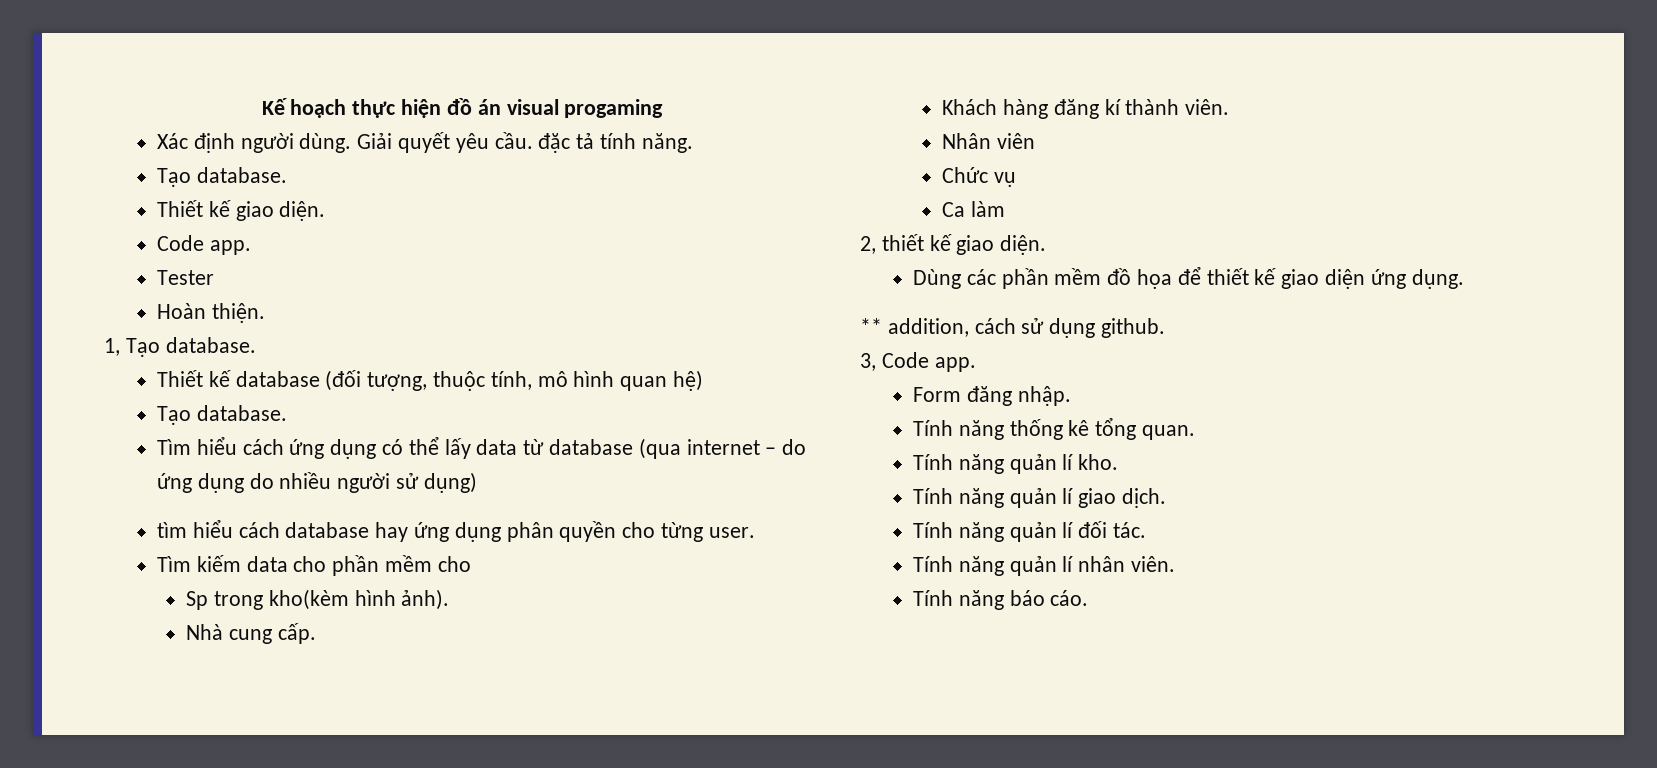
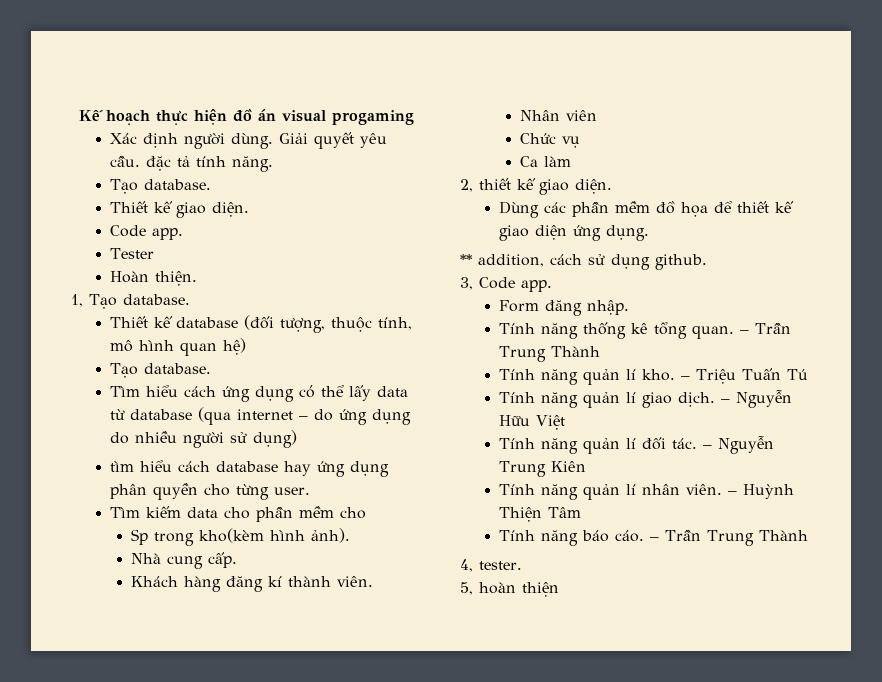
(1195, 432) none -> [739,322,791,334] [498,346,600,362] – Trần Trung Thành
(1119, 462) none -> [680,368,808,384] – Triệu Tuấn Tú
(1166, 498) none -> [720,390,792,408] [498,415,565,430] – Nguyễn Hữu Việt
(1146, 530) none -> [702,436,774,454] [498,461,586,477] – Nguyễn Trung Kiên
(1175, 564) none -> [727,484,794,499] [498,507,581,522] – Huỳnh Thiện Tâm
(1089, 598) none -> [649,529,808,546] [460,559,522,572] [460,582,559,597] – Trần Trung Thành // 4, tester. // 5, hoàn thiện

